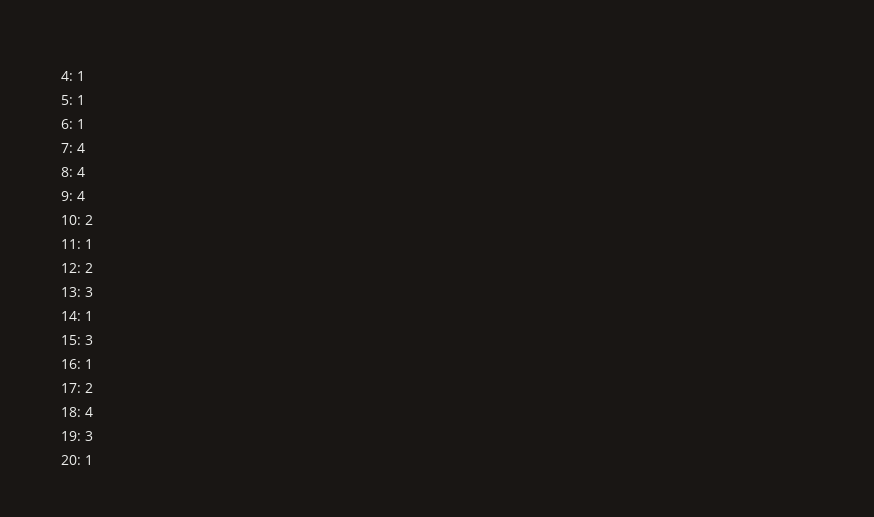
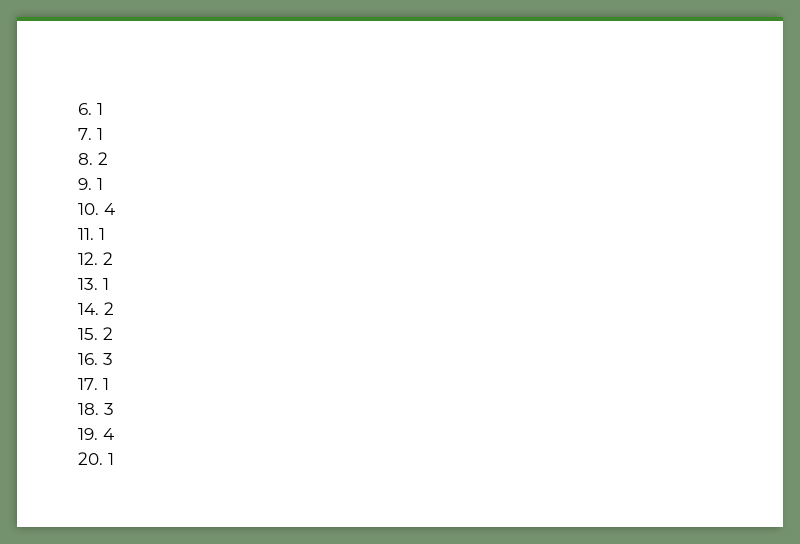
[61,71,85,81] [61,95,85,105] [61,119,85,129] [61,143,85,153] [61,167,85,177] [61,191,85,201] [61,215,93,225] [61,239,93,249] [61,263,93,273] [61,287,93,297] [61,311,93,321] [61,335,93,345] [61,359,93,369] [61,383,93,393] [61,407,93,417] [61,431,93,441] [61,455,81,465] 4: 1 // 5: 1 // 6: 1 // 7: 4 // 8: 4 // 9: 4 // 10: 2 // 11: 1 // 12: 2 // 13: 3 // 14: 1 // 15: 3 // 16: 1 // 17: 2 // 18: 4 // 19: 3 // 20: -> [78,103,103,115] [78,128,103,140] [78,152,108,165] [78,178,103,190] [78,203,115,215] [78,228,105,240] [78,252,113,265] [78,278,109,290] [78,302,114,315] [78,327,113,340] [78,353,113,365] [78,378,109,390] [78,403,114,415] [78,428,114,440] [78,452,103,465] 6. 1 // 7. 1 // 8. 2 // 9. 1 // 10. 4 // 11. 1 // 12. 2 // 13. 1 // 14. 2 // 15. 2 // 16. 3 // 17. 1 // 18. 3 // 19. 4 // 20.

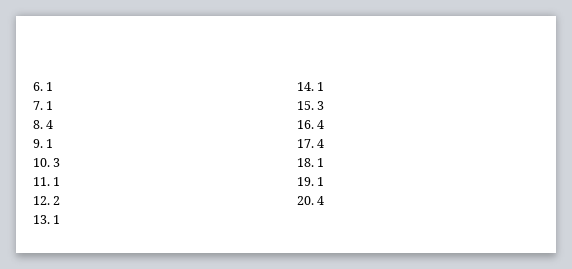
[97,152,108,165] 2 -> [46,120,54,129] 4
[103,203,115,215] 4 -> [53,158,61,167] 3
[103,302,114,315] 2 -> [317,82,325,91] 1
[102,327,113,340] 2 -> [317,101,325,110] 3
[102,353,113,365] 3 -> [317,120,325,129] 4
[102,378,109,390] [78,403,114,415] 1 // 18. 3 -> [317,139,325,148] [297,158,325,167] 4 // 18. 1
[102,428,114,440] 4 -> [317,177,325,186] 1
[107,453,114,465] 1 -> [317,196,325,205] 4

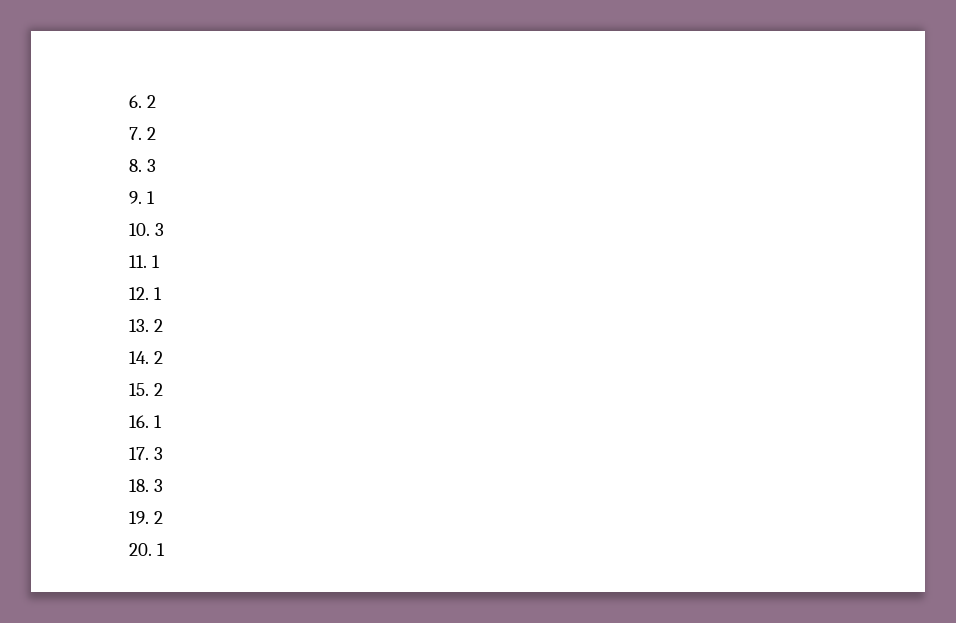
[46,82,54,91] 1 -> [147,95,157,108] 2
[46,101,54,110] 1 -> [147,127,157,140] 2
[46,120,54,129] 4 -> [147,159,157,172] 3
[53,196,61,205] [33,215,61,224] [297,82,325,91] [297,101,325,110] [297,120,325,129] [297,139,325,148] 2 // 13. 1 // 14. 1 // 15. 3 // 16. 4 // 17. 4 -> [154,287,163,300] [129,319,164,332] [129,351,164,364] [129,383,164,396] [129,415,163,428] [129,447,164,460] 1 // 13. 2 // 14. 2 // 15. 2 // 16. 1 // 17. 3
[317,158,325,167] 1 -> [154,479,164,492] 3
[317,177,325,186] 1 -> [154,511,164,524] 2
[317,196,325,205] 4 -> [157,543,166,556] 1

